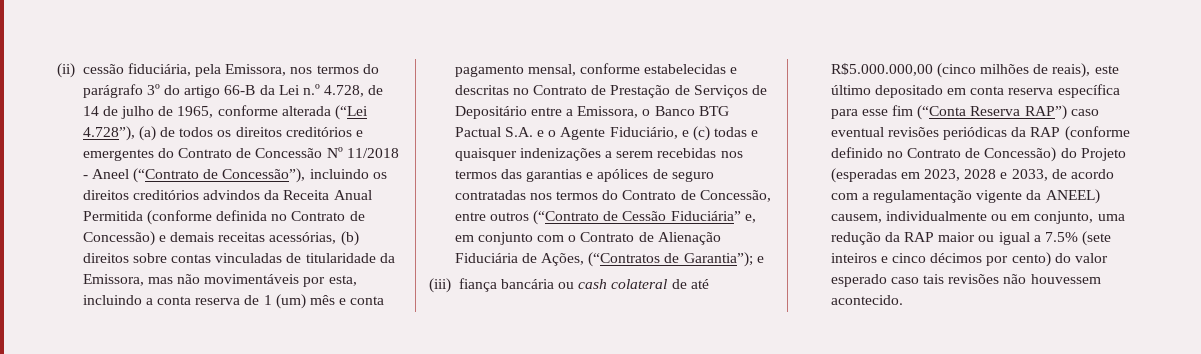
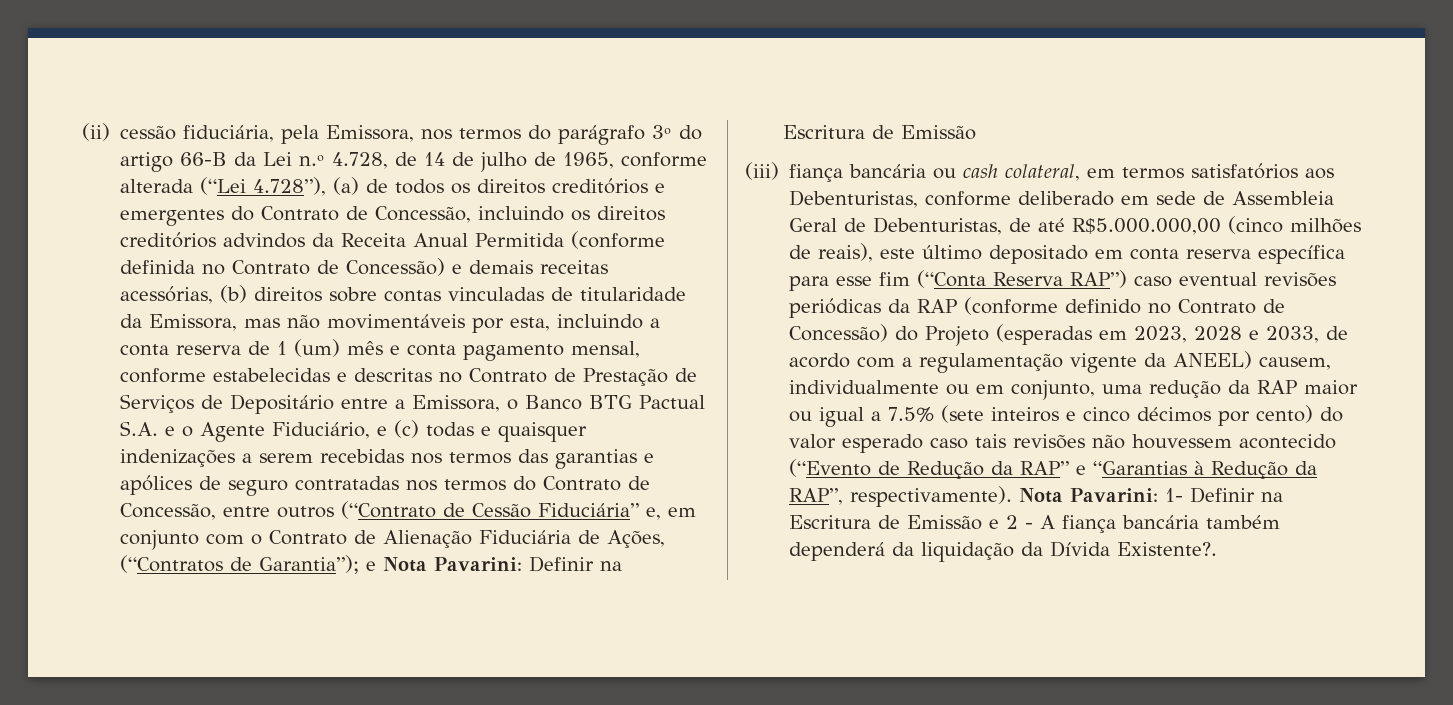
[255,147,399,158] [82,168,306,183] Concessão Nº 11/2018 - Aneel (“Contrato de Concessão”), -> [375,206,472,223] Concessão,
(764, 259) none -> [383,556,623,572] [783,125,977,140] Nota Pavarini: Definir na Escritura de Emissão
[611,279,668,289] colateral -> [1005,163,1335,181] [789,190,1335,208] [789,217,1003,235] colateral, em termos satisfatórios aos Debenturistas, conforme deliberado em sede de Assembleia Geral de Debenturistas,
[830,295,903,305] acontecido. -> [1239,434,1337,449] [789,459,1318,479] [789,486,1284,507] [789,515,1281,533] [789,541,1218,562] acontecido (“Evento de Redução da RAP” e “Garantias à Redução da RAP”, respectivamente). Nota Pavarini: 1- Definir na Escritura de Emissão e 2 - A fiança bancária também dependerá da liquidação da Dívida Existente?.

